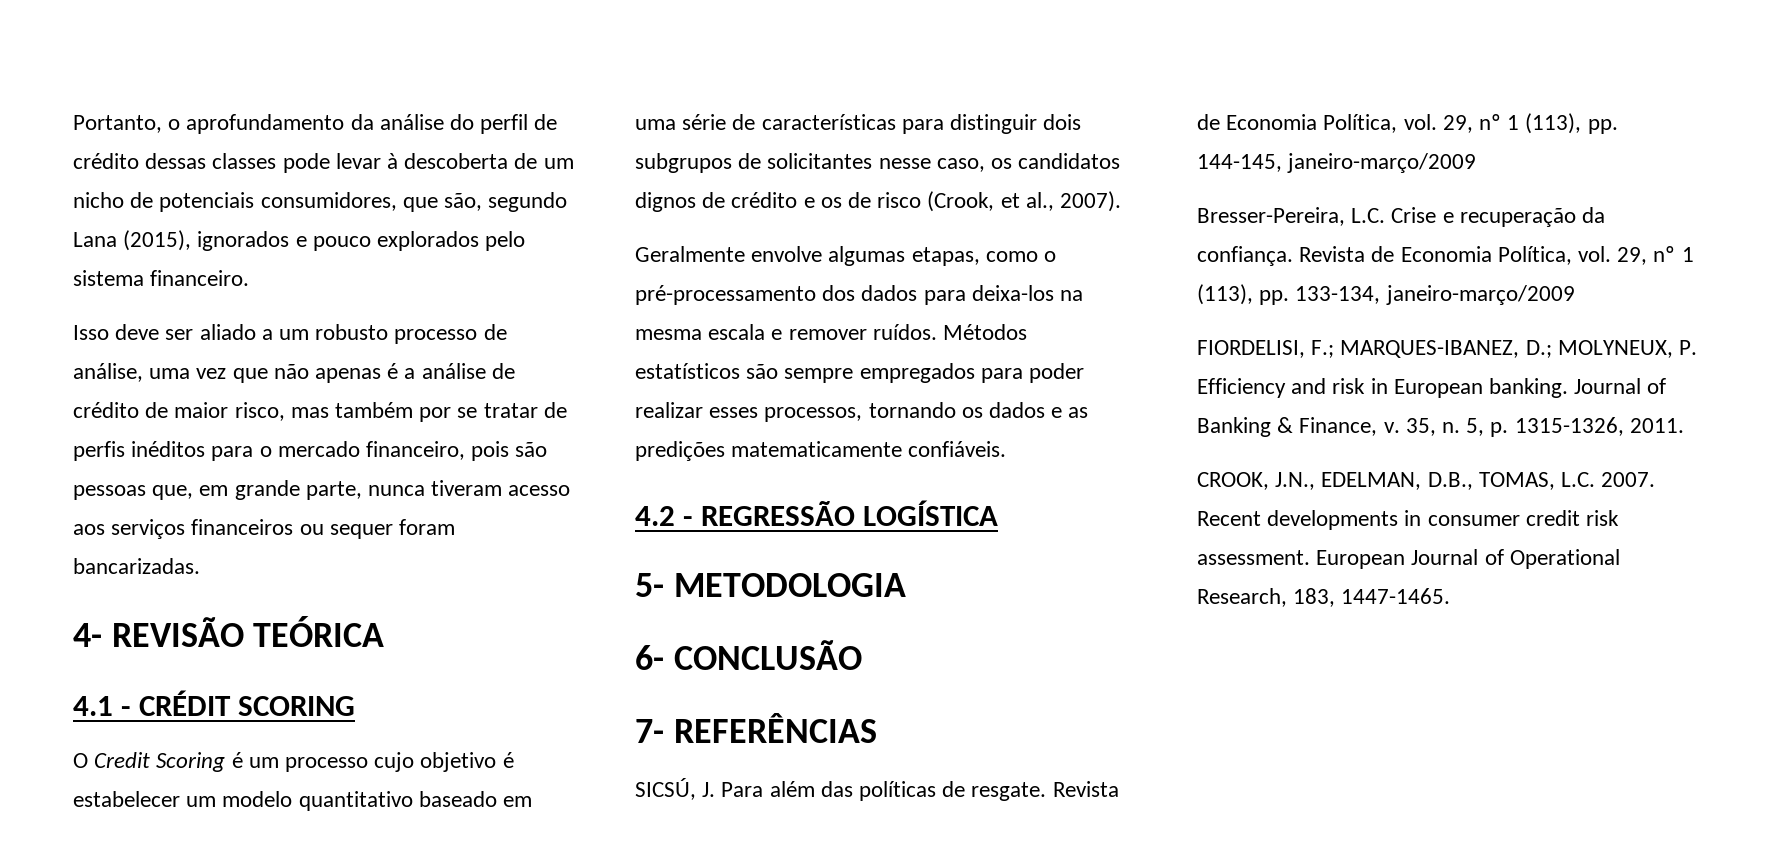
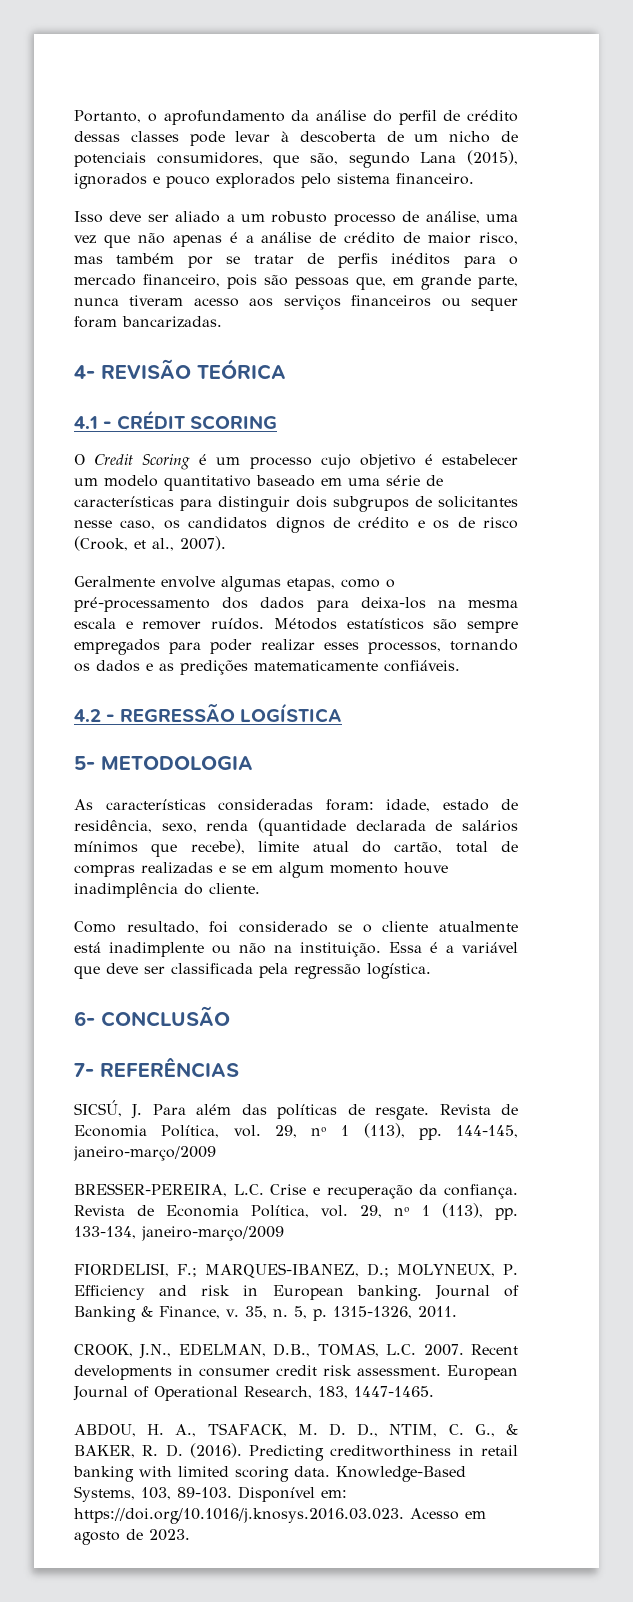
(906, 585) none -> [74,799,518,812] [74,818,518,836] [74,839,518,857] [74,862,448,878] [74,883,260,898] [74,921,518,934] [74,942,518,957] [74,963,431,979] // As características consideradas foram: idade, estado de residência, sexo, renda (quantidade declarada de salários mínimos que recebe), limite atual do cartão, total de compras realizadas e se em algum momento houve inadimplência do cliente. // Como resultado, foi considerado se o cliente atualmente está inadimplente ou não na instituição. Essa é a variável que deve ser classificada pela regressão logística.
[1197,207,1345,226] Bresser-Pereira, -> [74,1183,227,1197] BRESSER-PEREIRA,
(1451, 596) none -> [74,1423,519,1437] [74,1443,518,1461] [73,1466,466,1482] [74,1486,347,1502] [74,1508,486,1524] [74,1529,190,1545] // ABDOU, H. A., TSAFACK, M. D. D., NTIM, C. G., & BAKER, R. D. (2016). Predicting creditworthiness in retail banking with limited scoring data. Knowledge-Based Systems, 103, 89-103. Disponível em: https://doi.org/10.1016/j.knosys.2016.03.023. Acesso em agosto de 2023.

